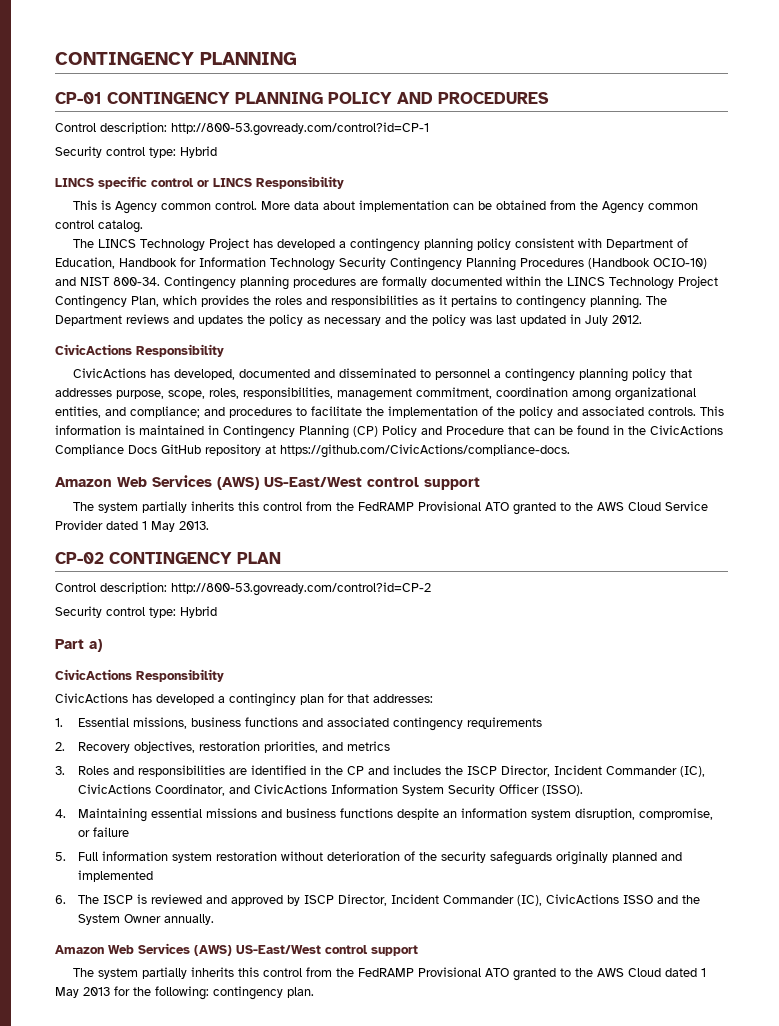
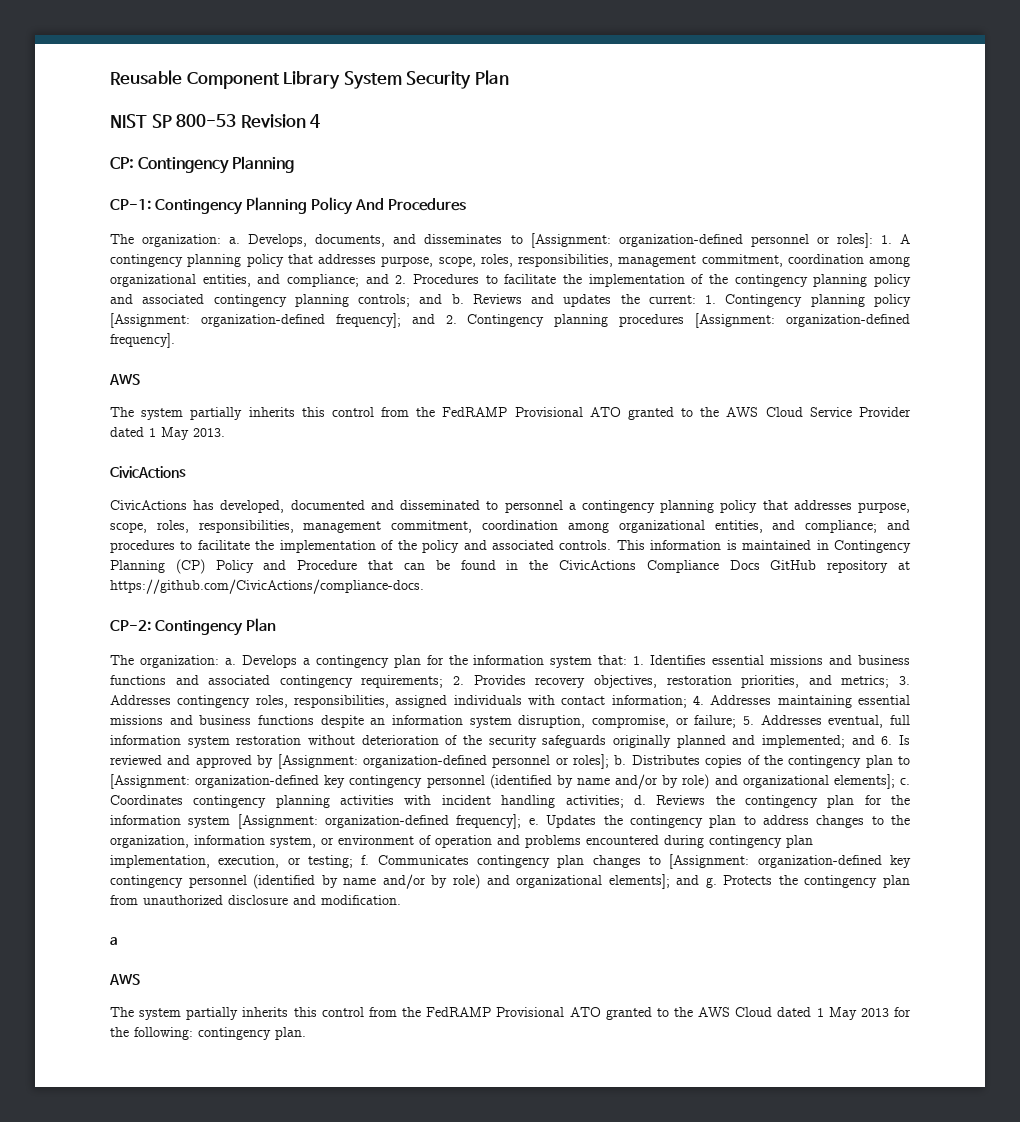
[55,52,297,65] [55,92,549,104] [55,122,429,136] [55,146,217,158] [55,176,344,189] [73,200,699,214] [55,220,143,233] [73,238,689,252] [55,257,707,271] [55,276,718,290] [55,295,667,309] [55,314,642,326] [55,344,224,357] CONTINGENCY PLANNING // CP-01 CONTINGENCY PLANNING POLICY AND PROCEDURES // Control description: http://800-53.govready.com/control?id=CP-1 // Security control type: Hybrid // LINCS specific control or LINCS Responsibility // This is Agency common control. More data about implementation can be obtained from the Agency common control catalog. // The LINCS Technology Project has developed a contingency planning policy consistent with Department of Education, Handbook for Information Technology Security Contingency Planning Procedures (Handbook OCIO-10) and NIST 800-34. Contingency planning procedures are formally documented within the LINCS Technology Project Contingency Plan, which provides the roles and responsibilities as it pertains to contingency planning. The Department reviews and updates the policy as necessary and the policy was last updated in July 2012. // CivicActions Responsibility -> [110,70,509,89] [110,114,321,128] [110,156,295,174] [110,197,466,215] [110,233,910,248] [110,254,910,267] [110,274,911,287] [110,294,911,307] [110,313,911,328] [110,333,175,348] [109,374,140,385] [110,407,911,420] [110,427,225,440] [110,466,186,478] Reusable Component Library System Security Plan // NIST SP 800-53 Revision 4 // CP: Contingency Planning // CP-1: Contingency Planning Policy And Procedures // The organization: a. Develops, documents, and disseminates to [Assignment: organization-defined personnel or roles]: 1. A contingency planning policy that addresses purpose, scope, roles, responsibilities, management commitment, coordination among organizational entities, and compliance; and 2. Procedures to facilitate the implementation of the contingency planning policy and associated contingency planning controls; and b. Reviews and updates the current: 1. Contingency planning policy [Assignment: organization-defined frequency]; and 2. Contingency planning procedures [Assignment: organization-defined frequency]. // AWS // The system partially inherits this control from the FedRAMP Provisional ATO granted to the AWS Cloud Service Provider dated 1 May 2013. // CivicActions
[55,475,480,490] [73,501,709,515] [55,520,209,532] [55,552,281,564] [55,582,431,596] [55,606,217,618] [55,639,102,652] [55,669,224,682] [55,693,433,707] [55,717,188,729] Amazon Web Services (AWS) US-East/West control support // The system partially inherits this control from the FedRAMP Provisional ATO granted to the AWS Cloud Service Provider dated 1 May 2013. // CP-02 CONTINGENCY PLAN // Control description: http://800-53.govready.com/control?id=CP-2 // Security control type: Hybrid // Part a) // CivicActions Responsibility // CivicActions has developed a contingincy plan for that addresses: // 1. Essential missions, -> [110,618,276,636] [110,655,853,668] CP-2: Contingency Plan // The organization: a. Develops a contingency plan for the information system that: 1. Identifies essential missions and
[467,717,543,729] [55,741,391,753] [55,765,706,777] [78,784,584,796] [55,808,148,822] requirements // 2. Recovery objectives, restoration priorities, and metrics // 3. Roles and responsibilities are identified in the CP and includes the ISCP Director, Incident Commander (IC), CivicActions Coordinator, and CivicActions Information System Security Officer (ISSO). // 4. Maintaining -> [361,675,911,688] [110,695,852,708] requirements; 2. Provides recovery objectives, restoration priorities, and metrics; 3. Addresses contingency roles, responsibilities, assigned individuals with contact information; 4. Addresses maintaining
[93,827,130,837] [55,852,99,861] failure // 5. Full -> [694,715,910,728] failure; 5. Addresses eventual, full
[78,870,154,882] [55,894,701,906] [78,914,215,925] [55,943,418,956] implemented // 6. The ISCP is reviewed and approved by ISCP Director, Incident Commander (IC), CivicActions ISSO and the System Owner annually. // Amazon Web Services (AWS) US-East/West control support -> [761,735,910,748] [110,754,910,769] [110,774,910,789] [110,795,911,808] [110,814,911,829] [110,835,813,848] [110,854,912,869] [110,874,910,889] [110,895,401,905] [110,937,118,945] [109,974,140,985] implemented; and 6. Is reviewed and approved by [Assignment: organization-defined personnel or roles]; b. Distributes copies of the contingency plan to [Assignment: organization-defined key contingency personnel (identified by name and/or by role) and organizational elements]; c. Coordinates contingency planning activities with incident handling activities; d. Reviews the contingency plan for the information system [Assignment: organization-defined frequency]; e. Updates the contingency plan to address changes to the organization, information system, or environment of operation and problems encountered during contingency plan implementation, execution, or testing; f. Communicates contingency plan changes to [Assignment: organization-defined key contingency personnel (identified by name and/or by role) and organizational elements]; and g. Protects the contingency plan from unauthorized disclosure and modification. // a // AWS

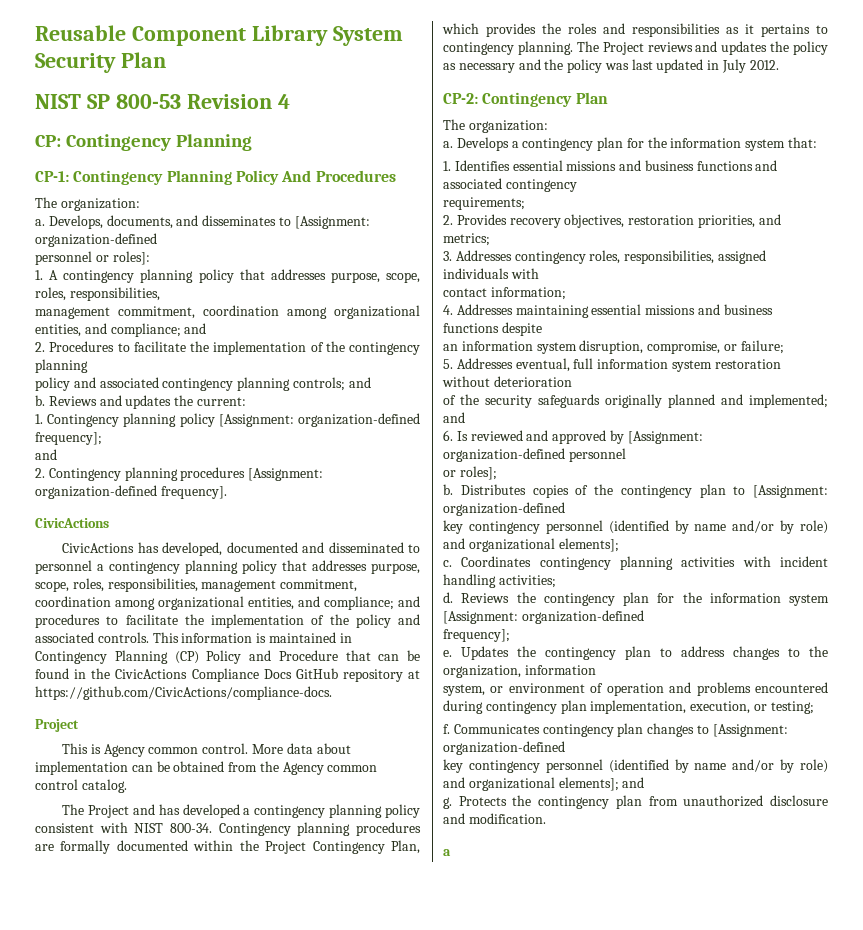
(222, 240) none -> (140, 204) //
(743, 240) none -> (157, 240) //
(873, 240) none -> (150, 258) //
[618,254,910,267] [110,274,389,287] management commitment, coordination among organizational entities, and compliance; and -> [35,305,420,319] [35,323,207,337] // management commitment, coordination among organizational entities, and compliance; and //
(868, 280) none -> (88, 366) //
(443, 299) none -> (371, 382) //
(696, 299) none -> (246, 401) //
[411,314,435,324] and -> [35,449,57,460] // and //
[109,374,140,385] [110,407,911,420] [110,427,225,440] // AWS // The system partially inherits this control from the FedRAMP Provisional ATO granted to the AWS Cloud Service Provider dated 1 May 2013. -> (227, 492) none
(424, 586) none -> [35,719,79,732] [62,743,351,757] [35,761,378,775] [35,779,127,793] [62,804,420,818] [35,822,421,836] [35,840,420,854] [442,23,828,37] [443,41,828,55] [443,59,779,73] // Project // This is Agency common control. More data about implementation can be obtained from the Agency common control catalog. // The Project and has developed a contingency planning policy consistent with NIST 800-34. Contingency planning procedures are formally documented within the Project Contingency Plan, which provides the roles and responsibilities as it pertains to contingency planning. The Project reviews and updates the policy as necessary and the policy was last updated in July 2012.
(219, 661) none -> (548, 126) //
(628, 660) none -> (818, 142) //
(353, 681) none -> (577, 185) //
(444, 681) none -> (525, 203) //
(890, 681) none -> (490, 239) //
(555, 700) none -> (539, 273) //
(687, 701) none -> (566, 293) //
(364, 721) none -> (542, 329) //
(737, 721) none -> (784, 347) //
(439, 740) none -> (572, 381) //
(875, 740) none -> (465, 417) //
(551, 761) none -> (626, 455) //
(609, 761) none -> (497, 473) //
(320, 781) none -> (565, 509) //
(895, 781) none -> (619, 545) //
(624, 801) none -> (556, 581) //
[456,814,522,829] frequency]; -> [443,629,510,642] // frequency]; //
(265, 840) none -> (596, 670) //
(353, 861) none -> (814, 707) //
(882, 861) none -> (565, 748) //
(700, 880) none -> (645, 782) //
[109,974,140,985] [110,1007,911,1020] [110,1027,306,1040] // AWS // The system partially inherits this control from the FedRAMP Provisional ATO granted to the AWS Cloud dated 1 May 2013 for the following: contingency plan. -> (451, 852) none

